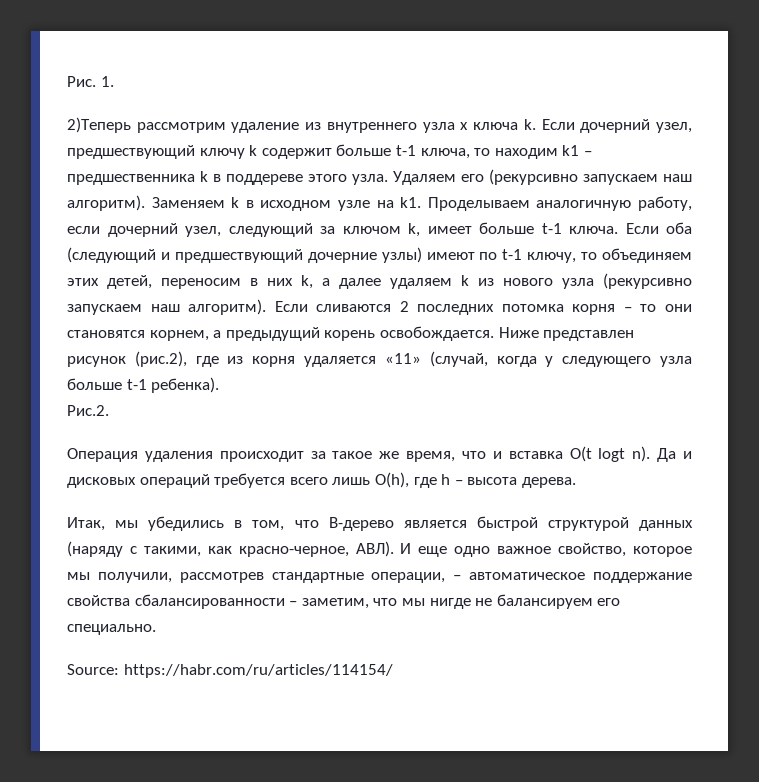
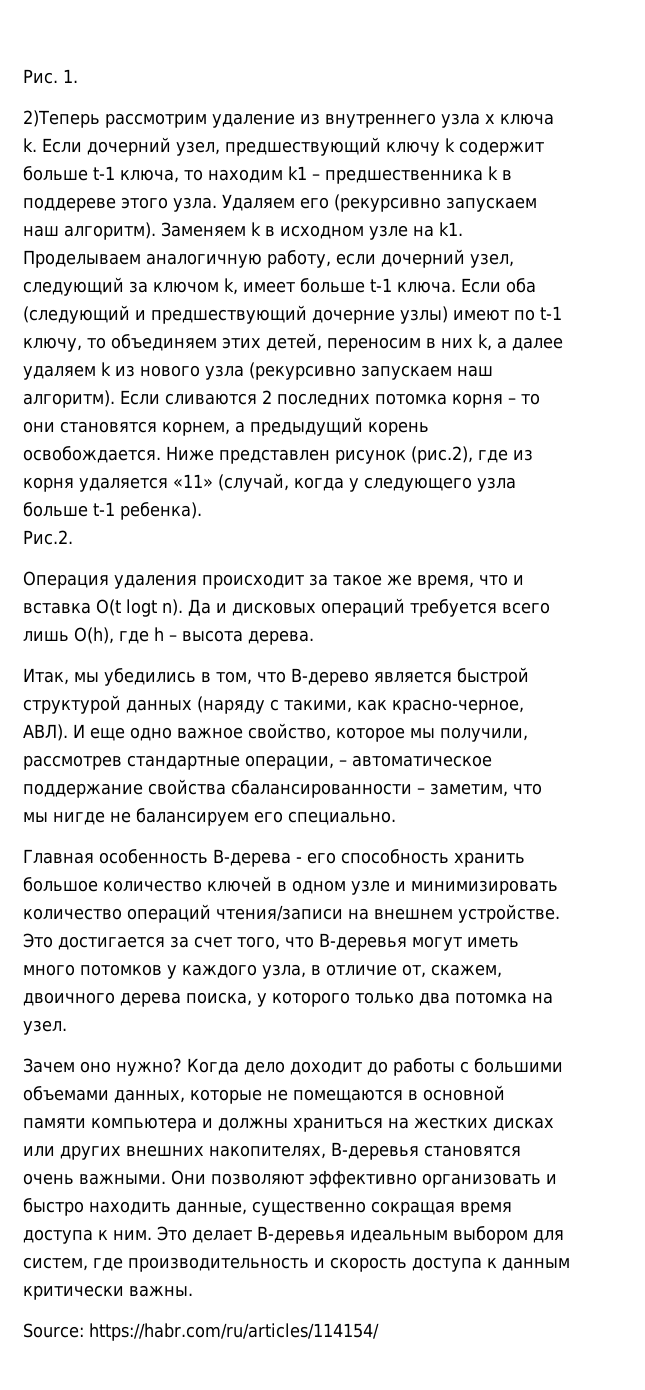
(156, 629) none -> [23,849,525,867] [23,876,558,895] [23,904,560,923] [23,933,519,951] [23,964,502,979] [23,992,553,1007] [23,1020,67,1035] [23,1058,563,1076] [23,1085,505,1104] [23,1117,554,1132] [23,1142,521,1160] [23,1170,557,1188] [23,1198,512,1216] [23,1226,564,1244] [23,1257,570,1272] [23,1285,193,1300] // Главная особенность B-дерева - его способность хранить большое количество ключей в одном узле и минимизировать количество операций чтения/записи на внешнем устройстве. Это достигается за счет того, что B-деревья могут иметь много потомков у каждого узла, в отличие от, скажем, двоичного дерева поиска, у которого только два потомка на узел. // Зачем оно нужно? Когда дело доходит до работы с большими объемами данных, которые не помещаются в основной памяти компьютера и должны храниться на жестких дисках или других внешних накопителях, B-деревья становятся очень важными. Они позволяют эффективно организовать и быстро находить данные, существенно сокращая время доступа к ним. Это делает B-деревья идеальным выбором для систем, где производительность и скорость доступа к данным критически важны.

